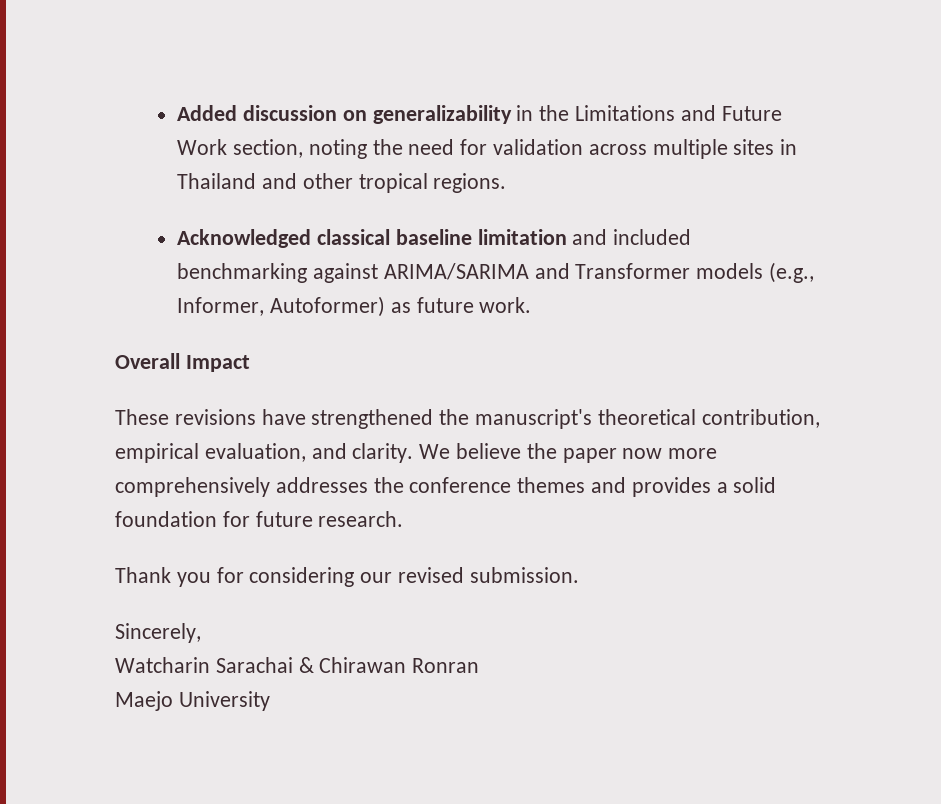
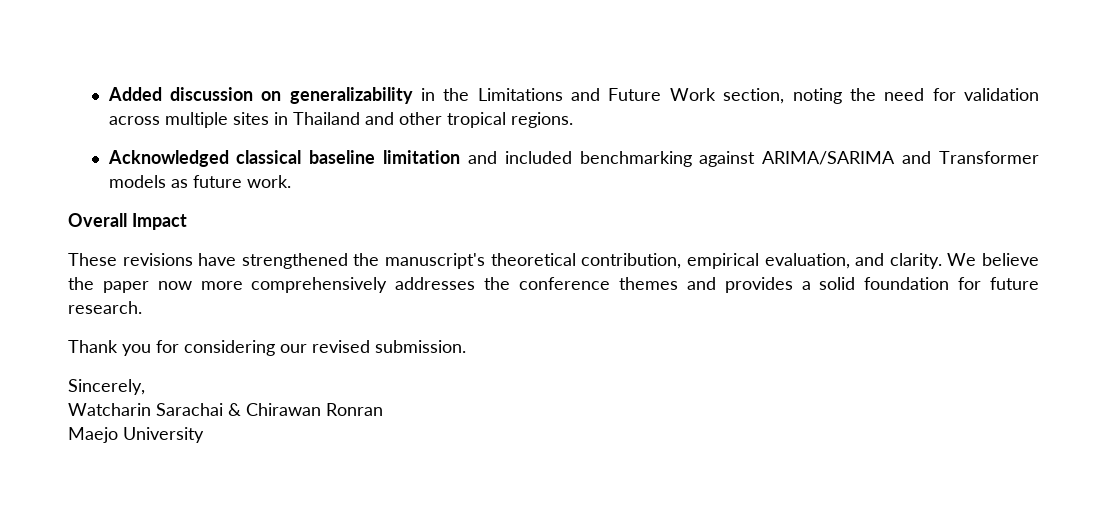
[768,262,814,283] [177,296,385,317] (e.g., Informer, Autoformer) -> (166, 181) none

